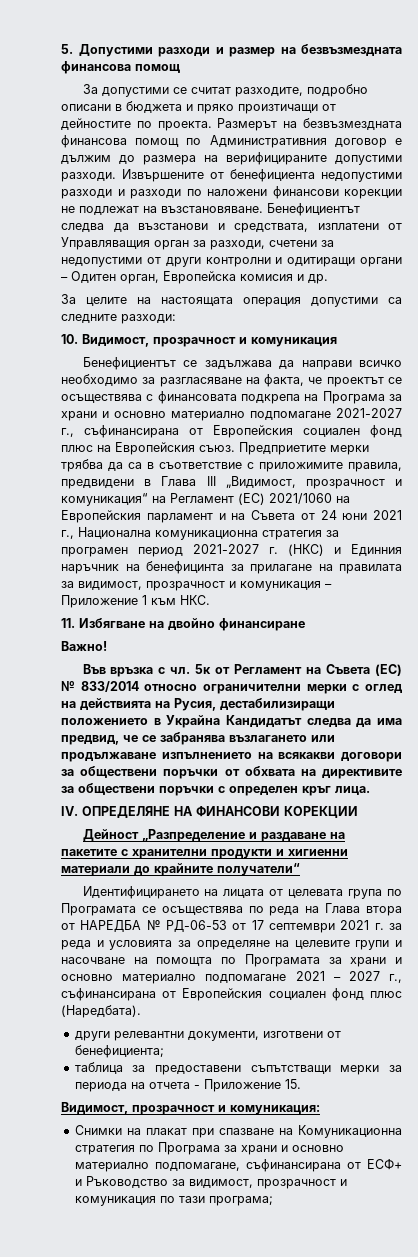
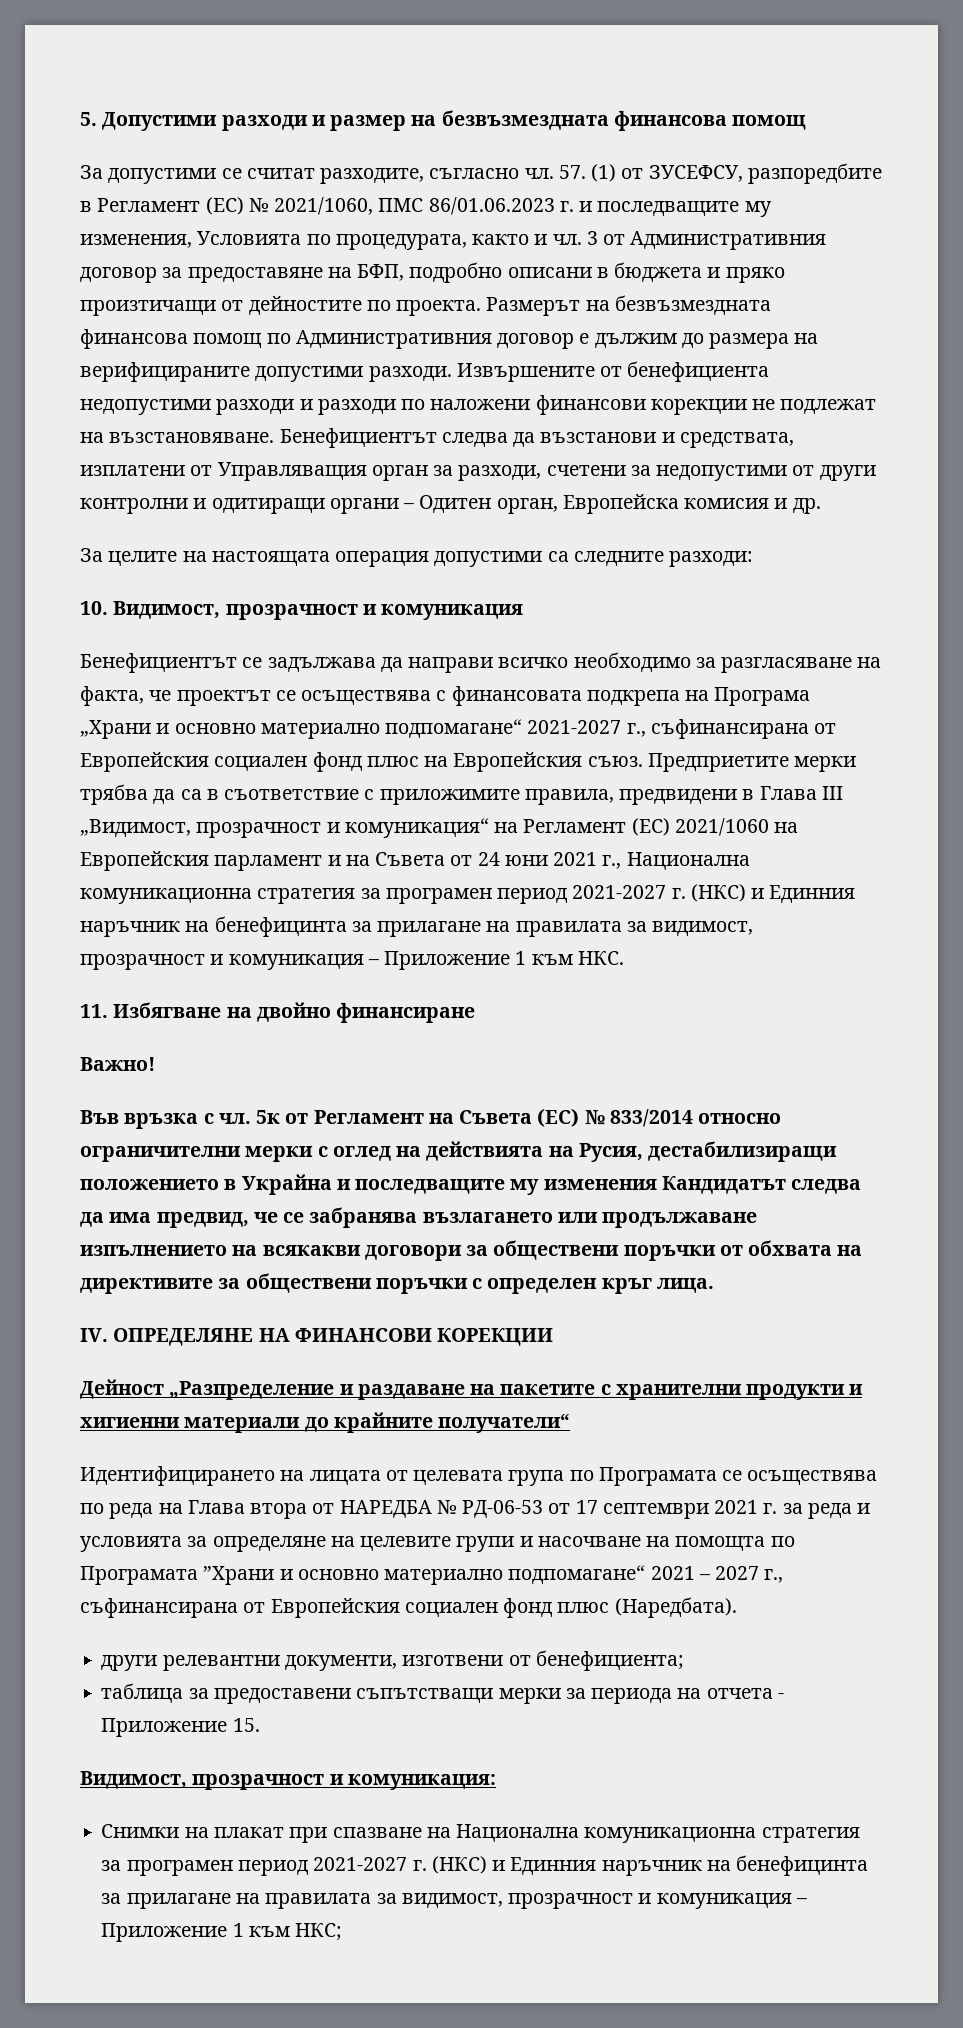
(303, 92) none -> [429,163,882,184] [80,197,772,217] [80,231,827,250] [80,264,405,283] съгласно чл. 57. (1) от ЗУСЕФСУ, разпоредбите в Регламент (ЕС) № 2021/1060, ПМС 86/01.06.2023 г. и последващите му изменения, Условията по процедурата, както и чл. 3 от Административния договор за предоставяне на БФП,
[389,394,402,401] [61,411,331,421] за храни и основно материално подпомагане -> [80,719,523,739] „Храни и основно материално подпомагане“
(221, 721) none -> [336,1179,657,1195] и последващите му изменения
[328,957,403,967] [61,974,287,984] за храни и основно материално подпомагане -> [203,1565,646,1585] ”Храни и основно материално подпомагане“
[298,1125,402,1138] [74,1142,344,1155] [74,1159,402,1172] [74,1176,347,1189] [74,1196,273,1206] Комуникационна стратегия по Програма за храни и основно материално подпомагане, съфинансирана от ЕСФ+ и Ръководство за видимост, прозрачност и комуникация по тази програма; -> [456,1824,860,1843] [101,1855,869,1876] [101,1893,807,1909] [101,1923,343,1942] Национална комуникационна стратегия за програмен период 2021-2027 г. (НКС) и Единния наръчник на бенефицинта за прилагане на правилата за видимост, прозрачност и комуникация – Приложение 1 към НКС;

